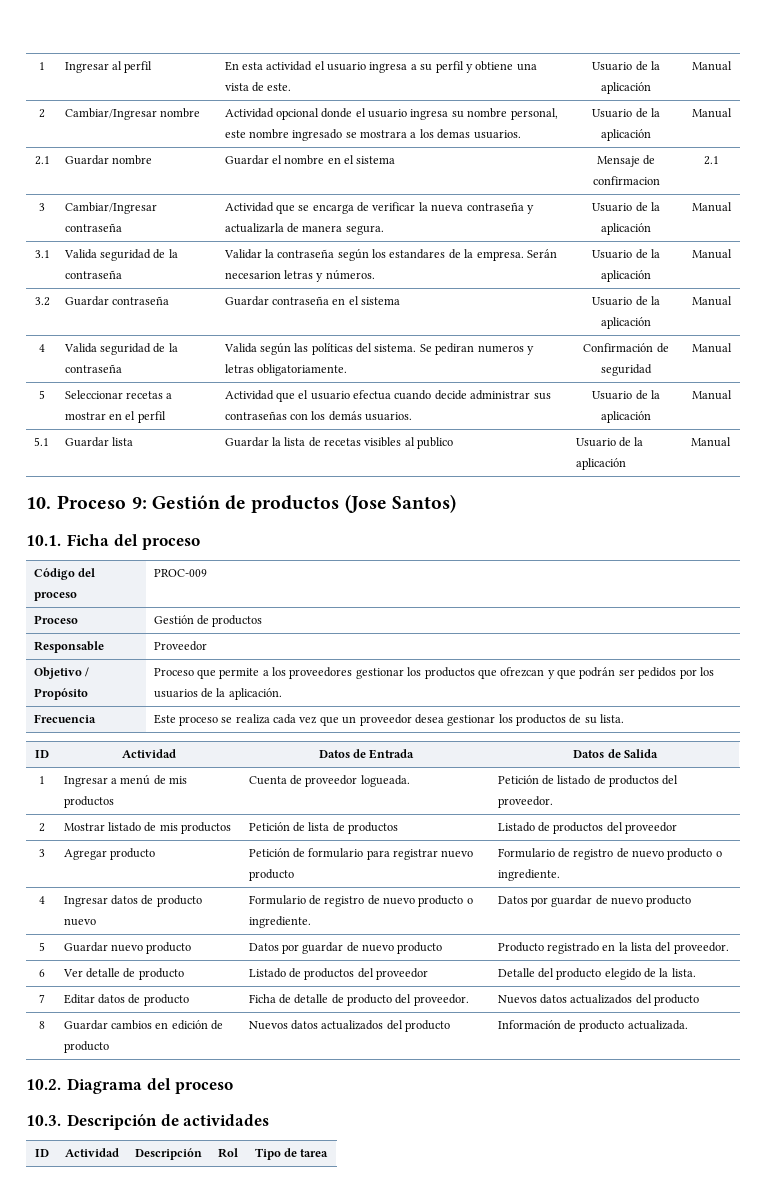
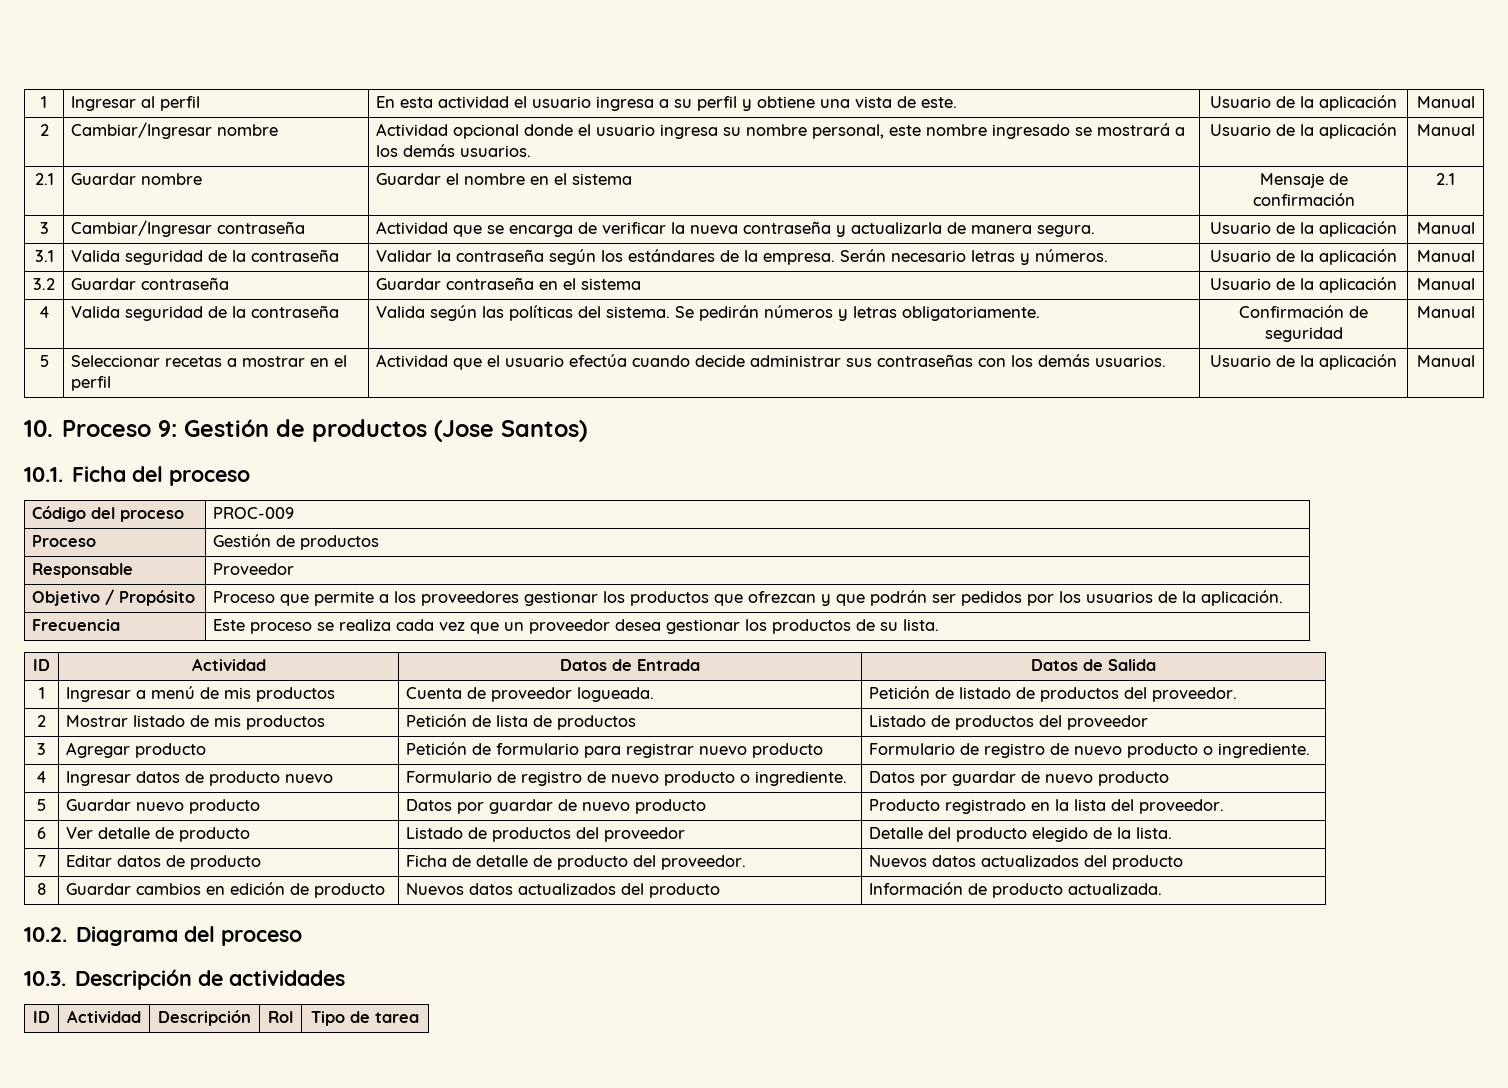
[360,129,471,139] mostrara a los demas -> [1097,123,1186,136] [376,144,456,157] mostrará a los demás
[592,176,660,185] confirmacion -> [1252,193,1355,206] confirmación
[389,249,446,259] estandares -> [628,249,716,262] estándares
[224,271,281,279] necesarion -> [891,250,967,262] necesario
[435,343,524,355] pediran numeros -> [699,305,834,321] pedirán números
[353,390,392,400] efectua -> [569,354,628,367] efectúa
[33,437,49,446] [64,437,133,447] [224,437,454,449] [575,437,644,447] [575,458,626,470] [690,437,731,447] // 5.1 | Guardar lista | Guardar la lista de recetas visibles al publico | Usuario de la aplicación | Manual -> (1475, 361) none

